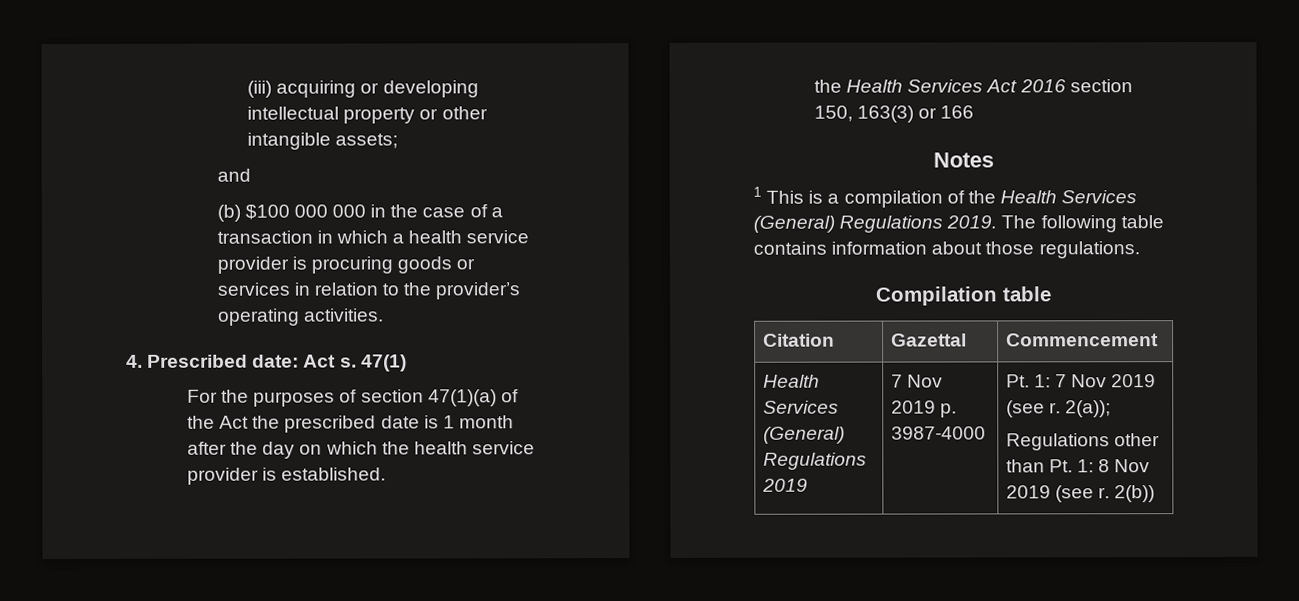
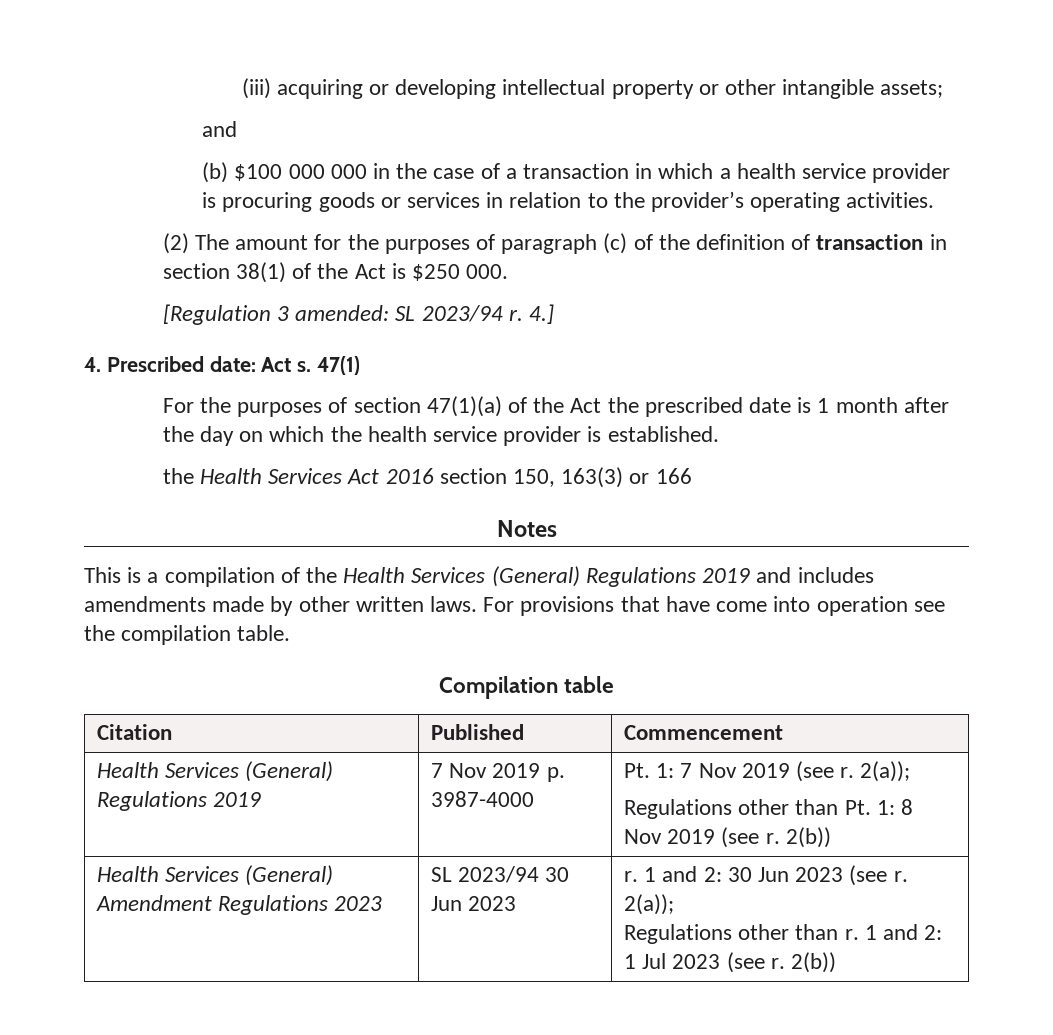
(384, 315) none -> [162,233,947,254] [162,262,509,283] [162,304,555,325] // (2) The amount for the purposes of paragraph (c) of the definition of transaction in section 38(1) of the Act is $250 000. // [Regulation 3 amended: SL 2023/94 r. 4.]
[753,186,762,197] 1 -> (557, 528) none
[946,215,1164,233] [753,241,1140,259] 2019. The following table contains information about those regulations. -> [702,567,874,583] [84,596,945,616] [84,625,291,645] 2019 and includes amendments made by other written laws. For provisions that have come into operation see the compilation table.
[890,333,967,347] Gazettal -> [431,724,525,740] Published
(1156, 494) none -> [97,865,334,886] [96,895,383,915] [431,866,570,883] [431,896,517,911] [624,865,908,886] [624,894,675,915] [624,924,943,944] [624,952,837,973] // Health Services (General) Amendment Regulations 2023 | SL 2023/94 30 Jun 2023 | r. 1 and 2: 30 Jun 2023 (see r. 2(a)); // Regulations other than r. 1 and 2: 1 Jul 2023 (see r. 2(b))

